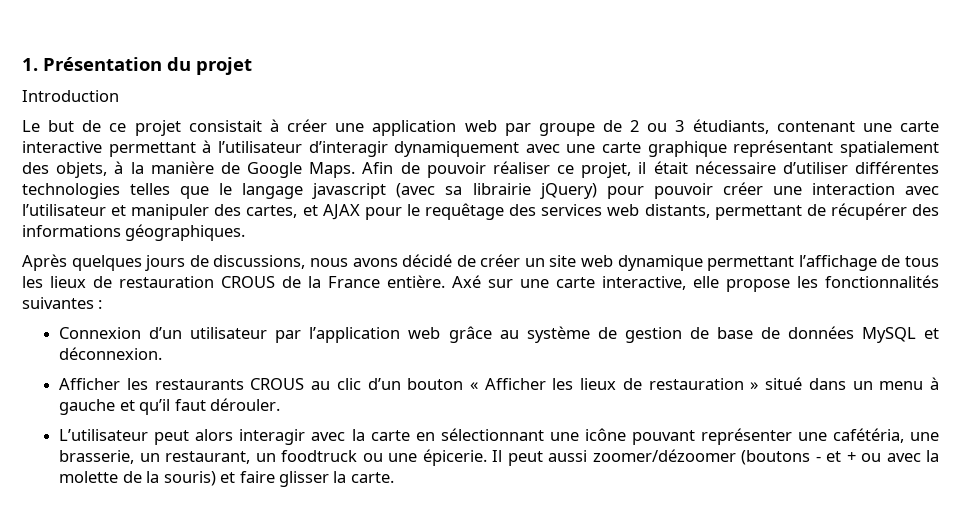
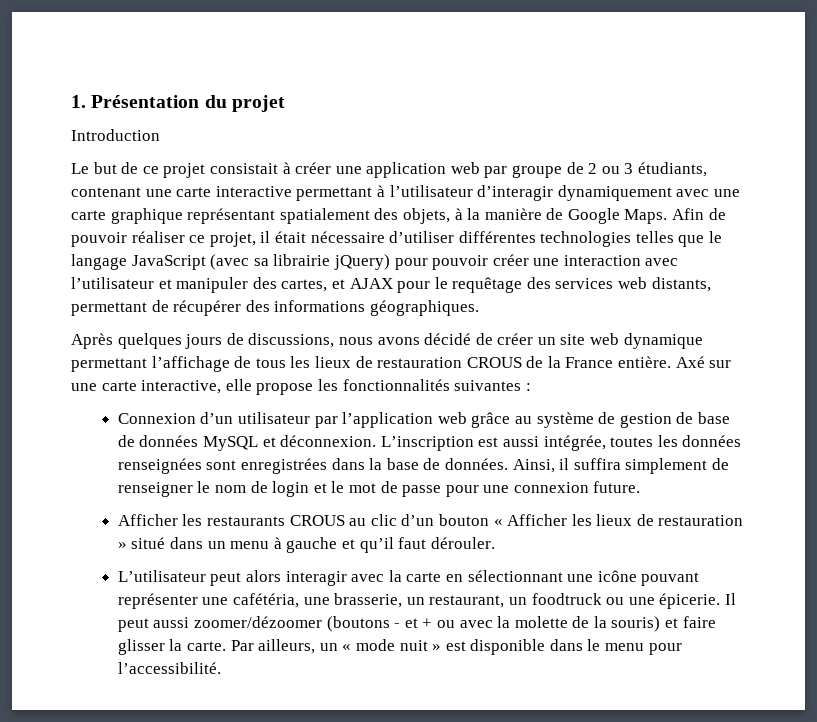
[312,183,387,199] javascript -> [131,255,206,270] JavaScript
(163, 353) none -> [380,435,742,451] [117,458,729,474] [117,481,641,497] L’inscription est aussi intégrée, toutes les données renseignées sont enregistrées dans la base de données. Ainsi, il suffira simplement de renseigner le nom de login et le mot de passe pour une connexion future.
(394, 477) none -> [230,639,682,655] [117,662,221,674] Par ailleurs, un « mode nuit » est disponible dans le menu pour l’accessibilité.

